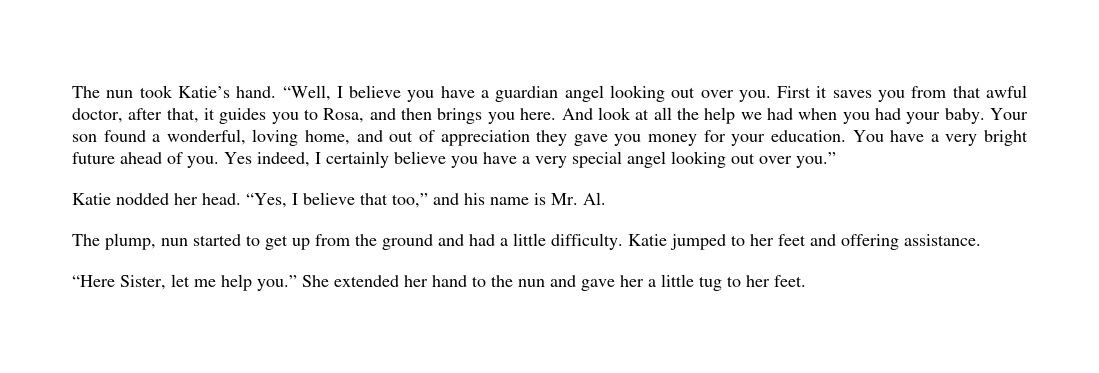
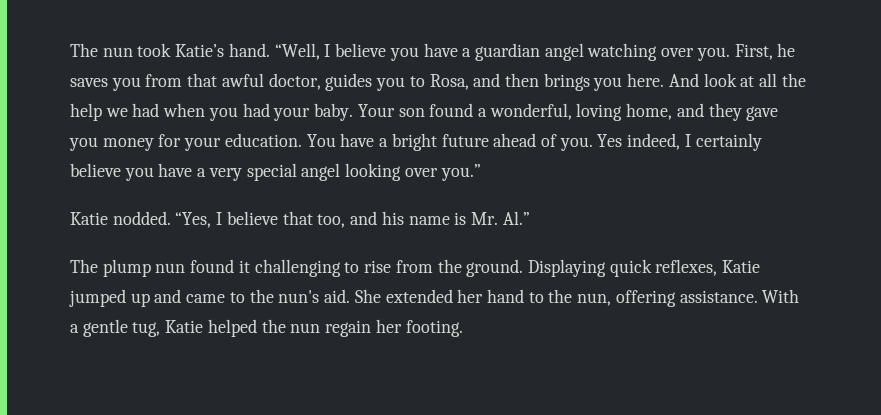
[609,85,828,102] looking out over you. First it -> [587,43,796,61] watching over you. First, he
[128,108,216,123] after that, it -> (321, 81) none
[389,130,530,146] out of appreciation -> (704, 110) none
[945,134,978,146] very -> (389, 142) none
[731,153,755,164] out -> (402, 172) none
[116,193,241,205] nodded her head. -> [112,211,171,225] nodded.
[392,193,428,208] too,” -> [317,214,346,228] too,
[583,192,606,205] [72,233,981,250] [72,274,297,291] Al. // The plump, nun started to get up from the ground and had a little difficulty. Katie jumped to her feet and offering assistance. // “Here Sister, let me help you.” -> [502,211,530,225] [70,259,761,277] [69,289,351,307] Al.” // The plump nun found it challenging to rise from the ground. Displaying quick reflexes, Katie jumped up and came to the nun's aid.
[518,274,806,291] nun and gave her a little tug to her feet. -> [577,289,800,307] [70,319,463,337] nun, offering assistance. With a gentle tug, Katie helped the nun regain her footing.

